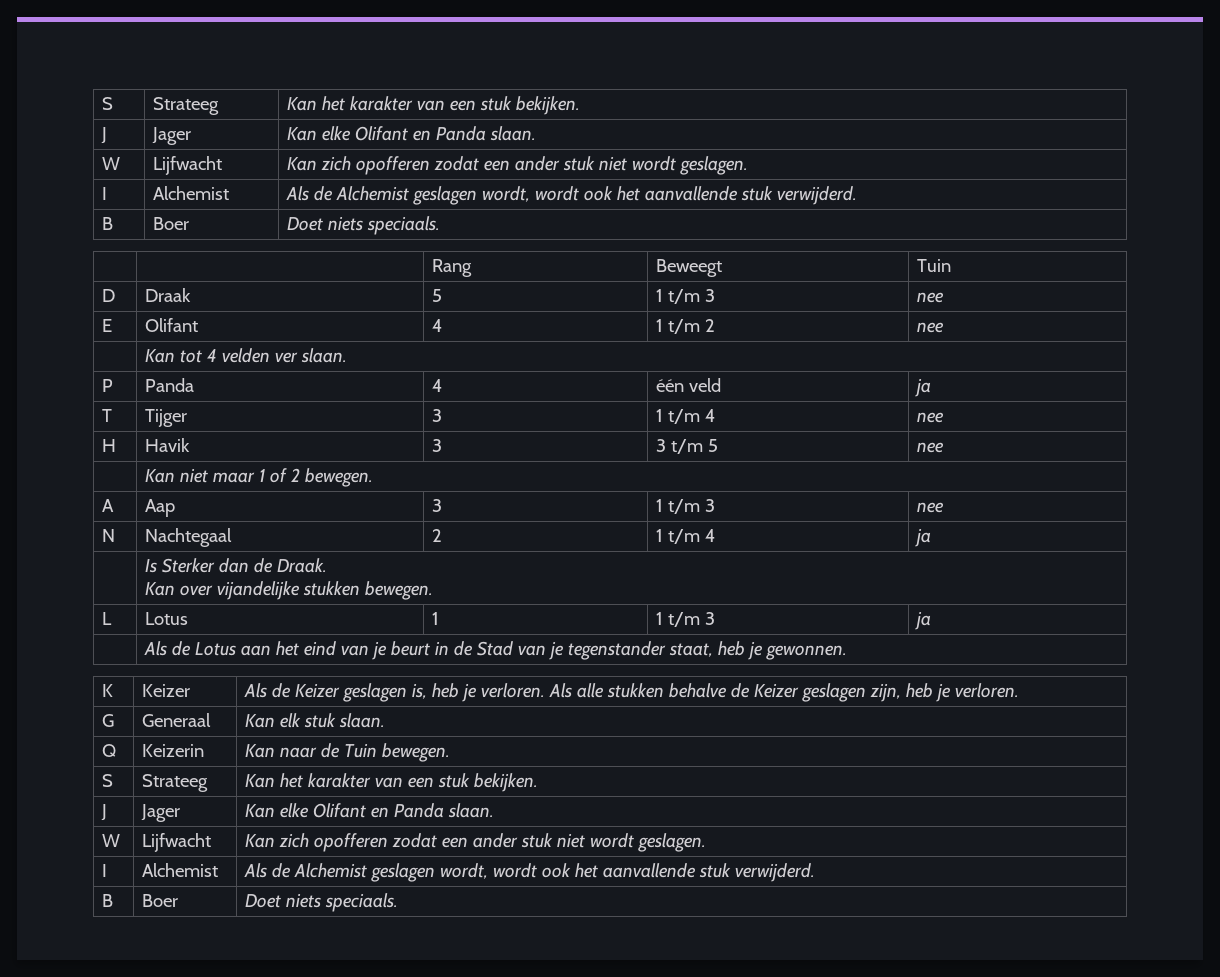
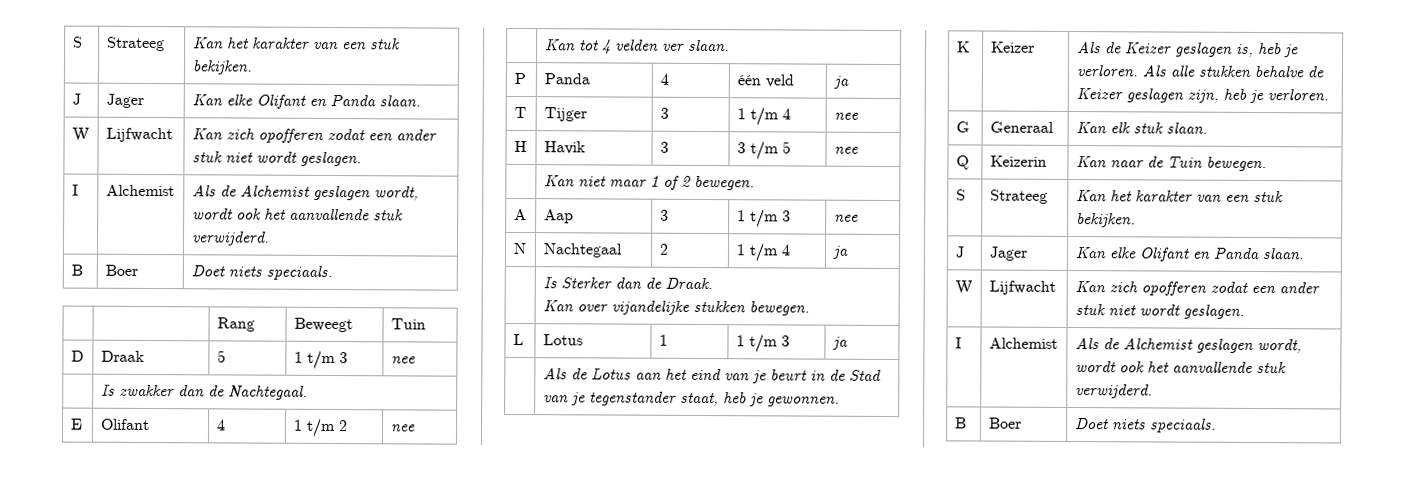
(944, 297) none -> [100,384,308,400] // | Is zwakker dan de Nachtegaal.

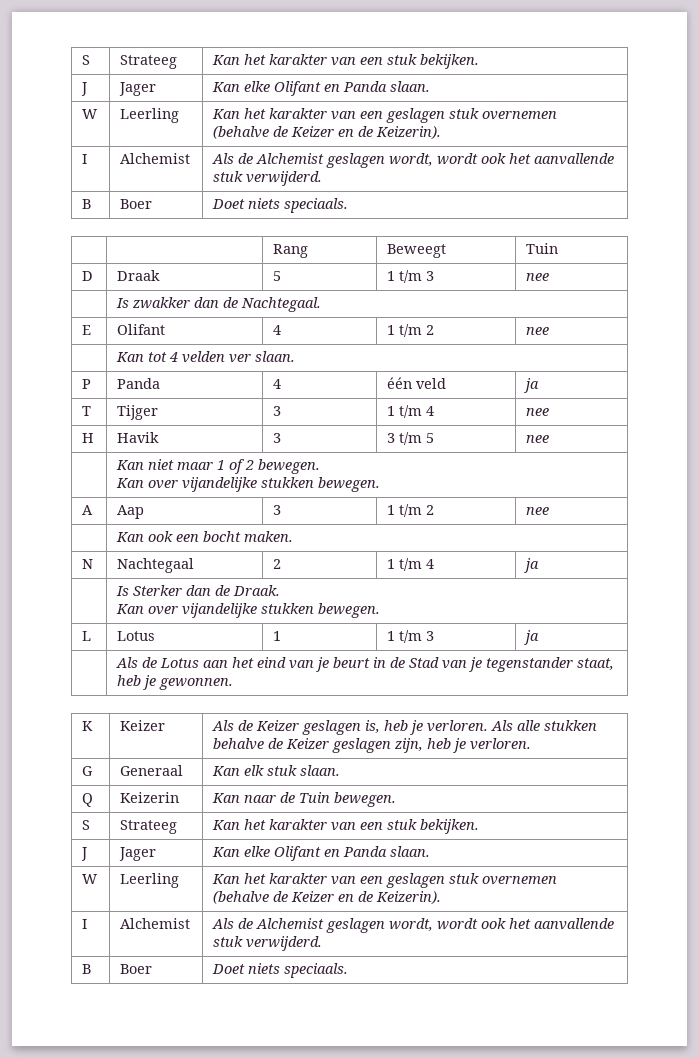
[105,127,173,143] [191,128,437,143] [191,151,362,167] Lijfwacht | Kan zich opofferen zodat een ander stuk niet wordt geslagen. -> [120,108,180,123] [212,108,558,123] [213,125,442,139] Leerling | Kan het karakter van een geslagen stuk overnemen (behalve de Keizer en de Keizerin).
(755, 183) none -> [116,477,381,492] // Kan over vijandelijke stukken bewegen.
[781,210,791,222] [833,214,859,222] 3 | nee -> [426,505,435,515] [526,507,550,515] [116,531,294,542] 2 | nee // | Kan ook een bocht maken.
[988,280,1056,295] [1074,281,1320,296] [1074,304,1245,319] Lijfwacht | Kan zich opofferen zodat een ander stuk niet wordt geslagen. -> [120,873,180,888] [212,873,558,888] [213,890,442,904] Leerling | Kan het karakter van een geslagen stuk overnemen (behalve de Keizer en de Keizerin).

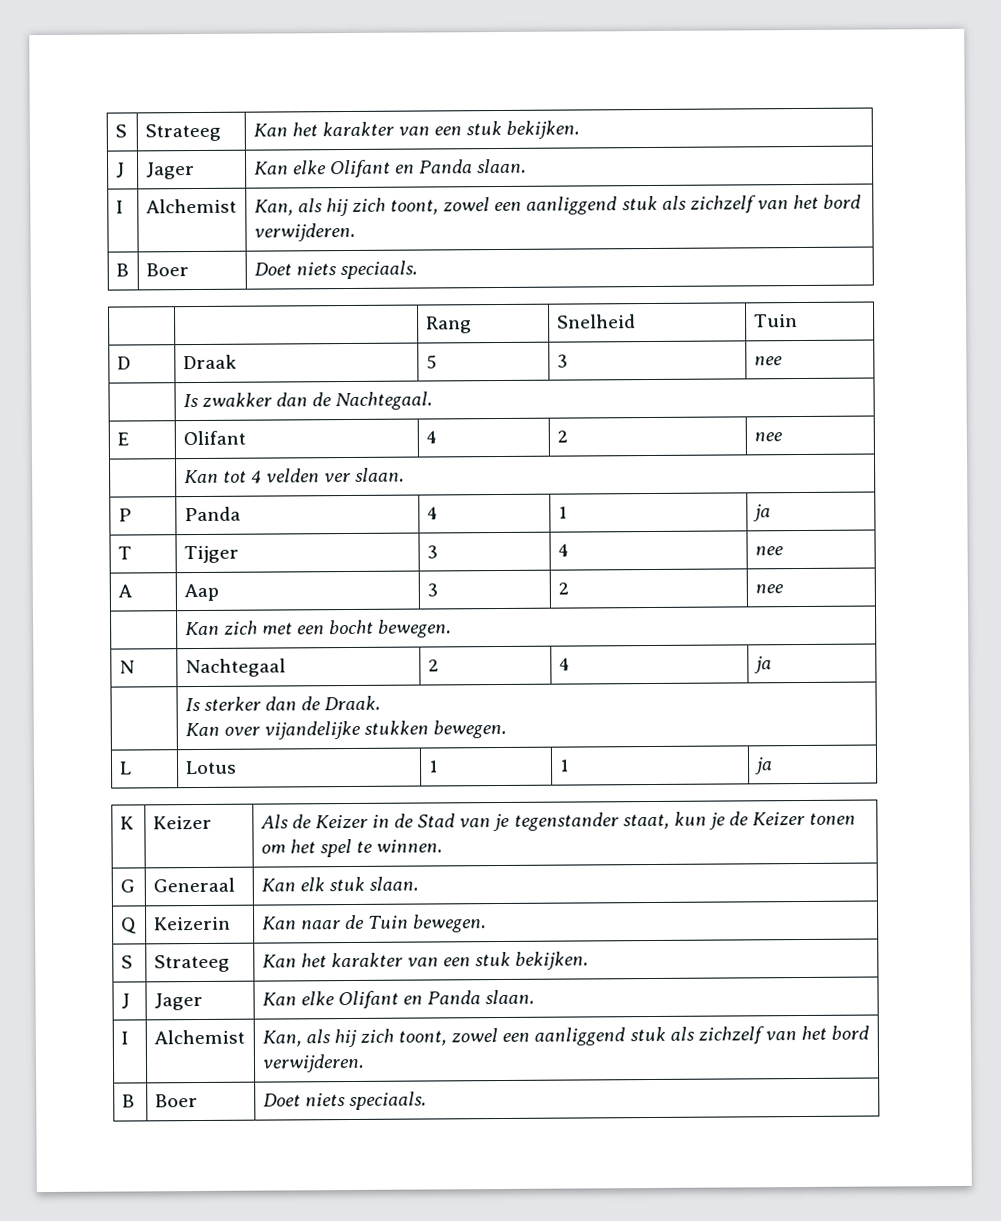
[82,109,99,119] [120,108,180,123] [212,108,558,123] [213,125,442,139] [82,154,88,164] [120,153,191,164] [212,153,615,168] [213,171,323,186] W | Leerling | Kan het karakter van een geslagen stuk overnemen (behalve de Keizer en de Keizerin). // I | Alchemist | Als de Alchemist geslagen wordt, wordt ook het aanvallende stuk verwijderd. -> [115,200,124,214] [145,198,237,214] [253,194,862,217] [253,222,356,242] I | Alchemist | Kan, als hij zich toont, zowel een aanliggend stuk als zichzelf van het bord verwijderen.
[387,244,447,258] Beweegt -> [556,314,636,329] Snelheid
[387,270,423,283] 1 t/m -> (437, 362) none
[387,324,423,337] 1 t/m -> (437, 437) none
[387,377,447,389] één veld -> [557,506,567,519] 1
[387,405,423,418] 1 t/m -> (438, 552) none
[82,433,95,443] [117,432,160,443] [273,433,282,443] [387,432,435,445] [526,435,550,443] [116,459,321,474] [116,477,381,492] // H | Havik | 3 | 3 t/m 5 | nee // | Kan niet maar 1 of 2 bewegen. // Kan over vijandelijke stukken bewegen. -> (784, 551) none
[387,504,435,517] [526,507,550,515] [116,531,174,542] 1 t/m 2 | nee // | Kan ook -> [557,582,569,595] [754,584,784,594] [184,620,293,636] 2 | nee // | Kan zich met
[244,531,294,542] maken. -> [378,619,453,638] bewegen.
[387,558,423,571] 1 t/m -> (439, 665) none
[133,585,183,596] Sterker -> [203,696,261,711] sterker
[399,630,435,643] [523,630,540,645] [116,657,615,672] [117,675,234,690] t/m 3 | ja // | Als de Lotus aan het eind van je beurt in de Stad van je tegenstander staat, heb je gewonnen. -> [753,757,773,775] | ja
[302,720,598,735] [213,738,532,753] geslagen is, heb je verloren. Als alle stukken behalve de Keizer geslagen zijn, heb je verloren. -> [371,811,857,832] [260,838,444,858] in de Stad van je tegenstander staat, kun je de Keizer tonen om het spel te winnen.
[82,874,99,884] [120,873,180,888] [212,873,558,888] [213,890,442,904] [82,919,88,929] [120,918,191,929] [212,918,615,933] [213,936,323,951] W | Leerling | Kan het karakter van een geslagen stuk overnemen (behalve de Keizer en de Keizerin). // I | Alchemist | Als de Alchemist geslagen wordt, wordt ook het aanvallende stuk verwijderd. -> [120,1031,129,1045] [153,1029,245,1045] [261,1025,870,1048] [261,1053,365,1073] I | Alchemist | Kan, als hij zich toont, zowel een aanliggend stuk als zichzelf van het bord verwijderen.

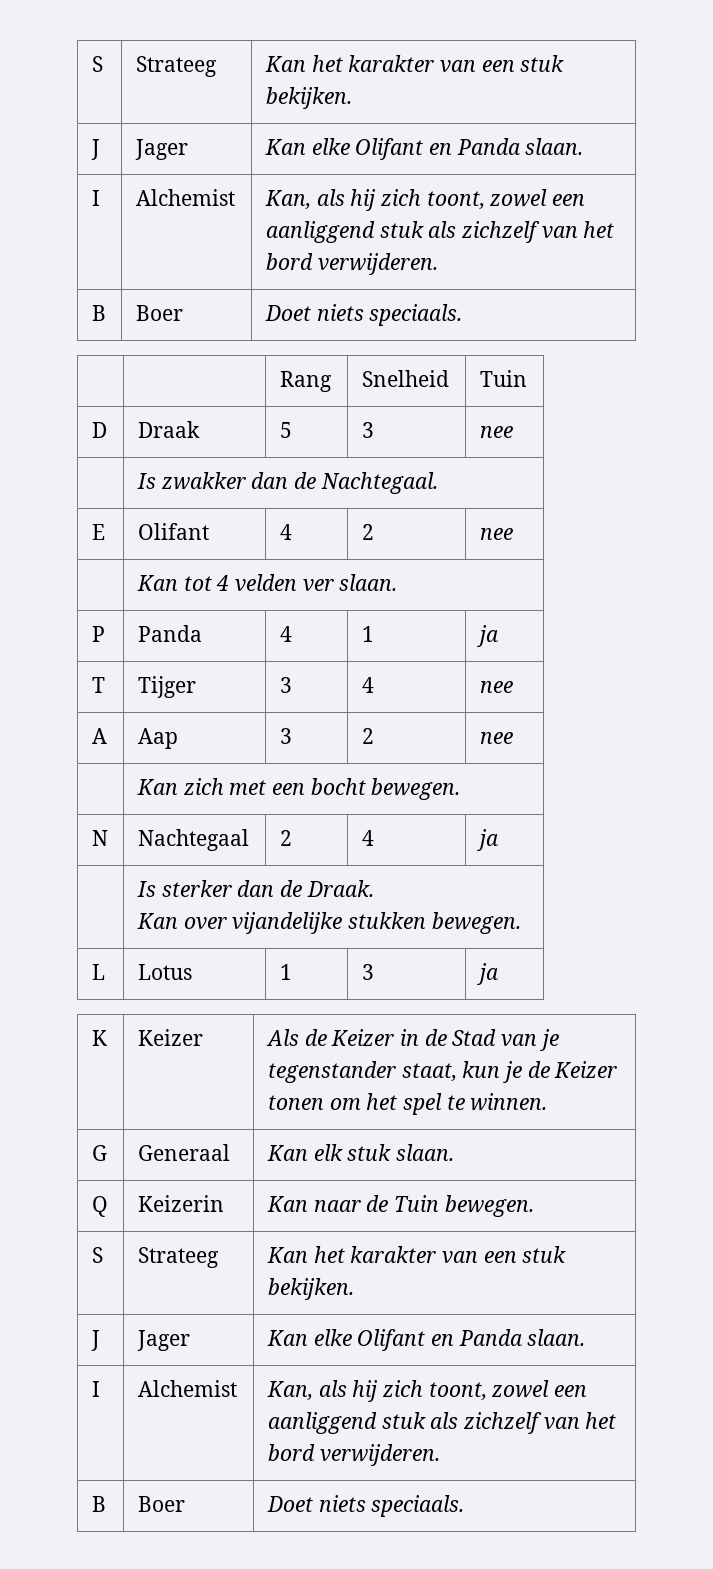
[558,759,569,772] 1 -> [361,964,374,980] 3

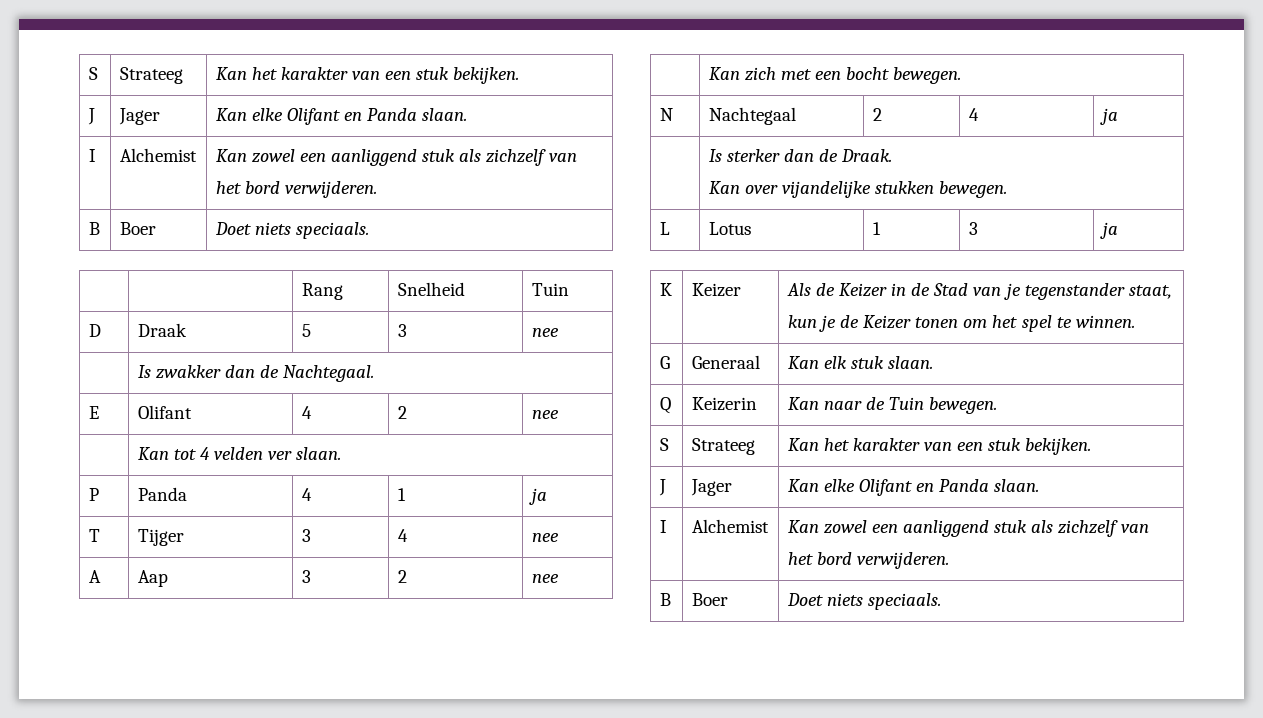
[264,189,485,211] Kan, als hij zich toont, -> [215,149,247,162] Kan
[266,1380,487,1402] Kan, als hij zich toont, -> [787,520,819,533] Kan

